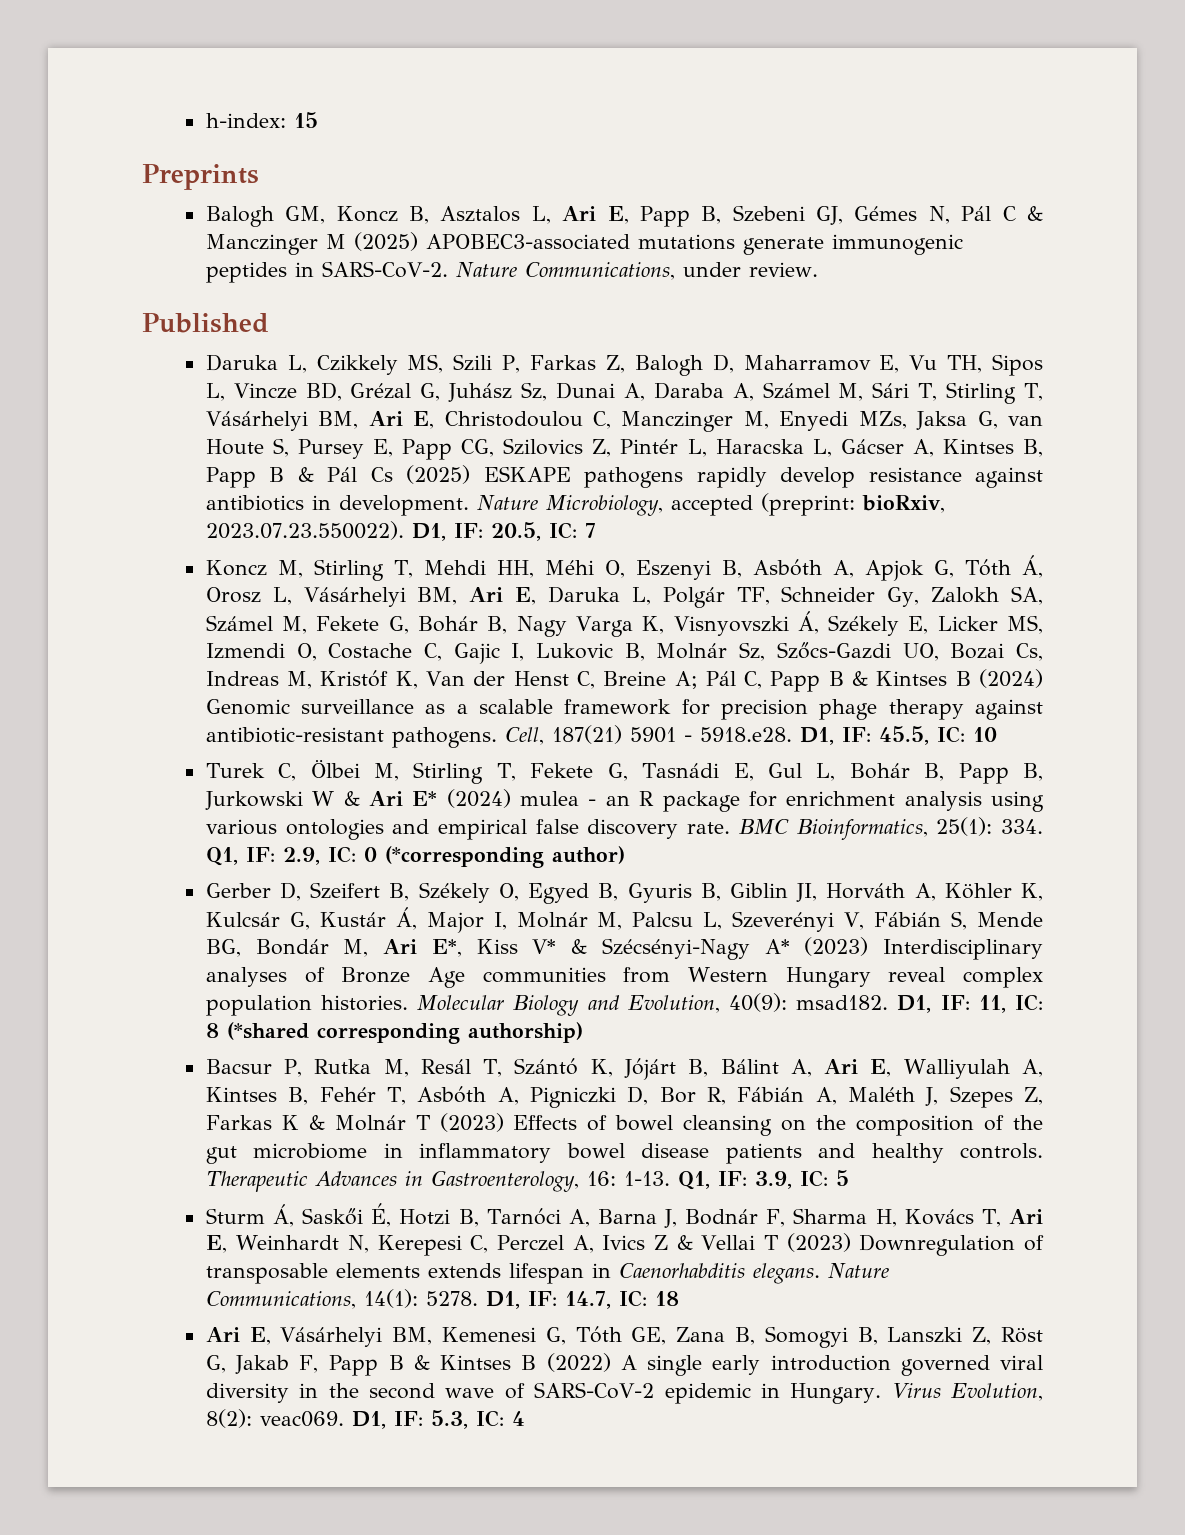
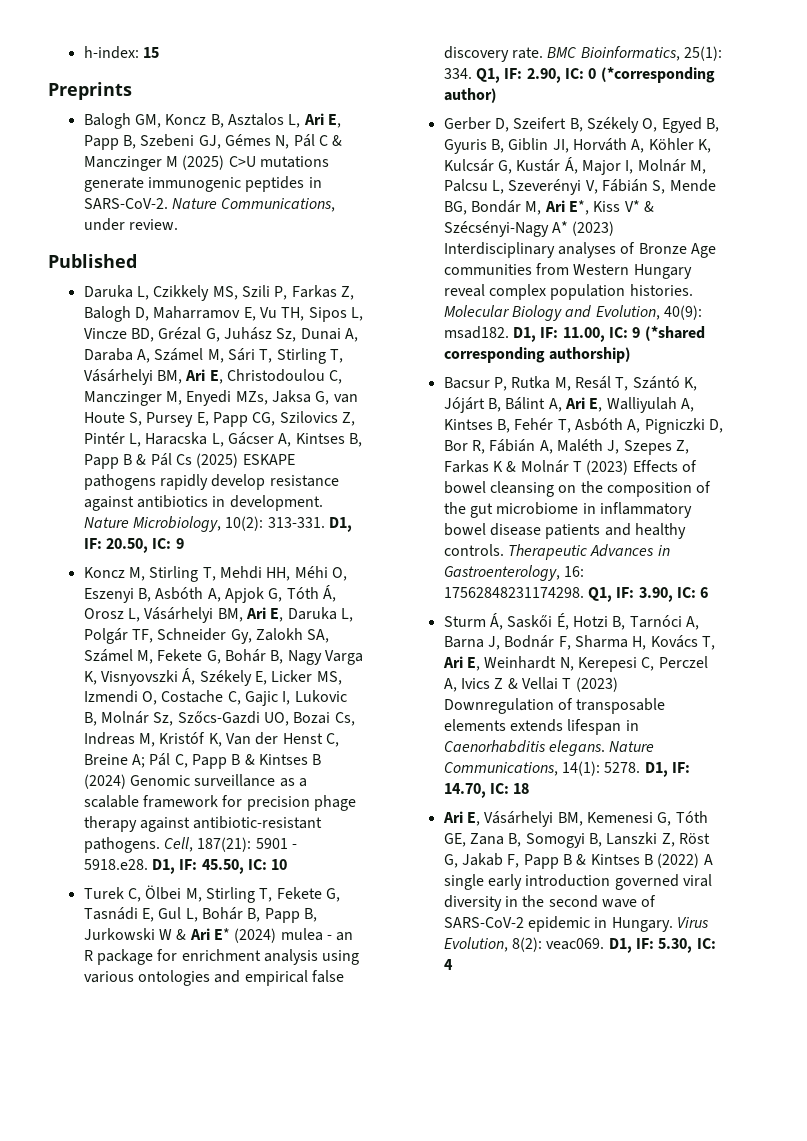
[425,234,630,250] APOBEC3-associated -> [228,156,256,167] C>U
[670,493,945,516] [205,521,596,541] accepted (preprint: bioRxiv, 2023.07.23.550022). D1, IF: 20.5, IC: 7 -> [225,516,353,532] [83,538,184,553] 10(2): 313-331. D1, IF: 20.50, IC: 9
[551,725,622,744] 187(21) -> [197,837,252,852] 187(21):
[878,726,929,745] 45.5, -> [201,859,244,874] 45.50,
[282,847,320,865] 2.9, -> [526,68,561,83] 2.90,
[978,994,1043,1013] [205,1023,219,1038] 11, IC: 8 -> [562,327,641,342] 11.00, IC: 9
[623,1170,849,1190] 1-13. Q1, IF: 3.9, IC: 5 -> [443,587,709,602] 17562848231174298. Q1, IF: 3.90, IC: 6
[564,1291,611,1309] 14.7, -> [443,783,486,798] 14.70,
[430,1410,468,1429] 5.3, -> [658,938,693,953] 5.30,

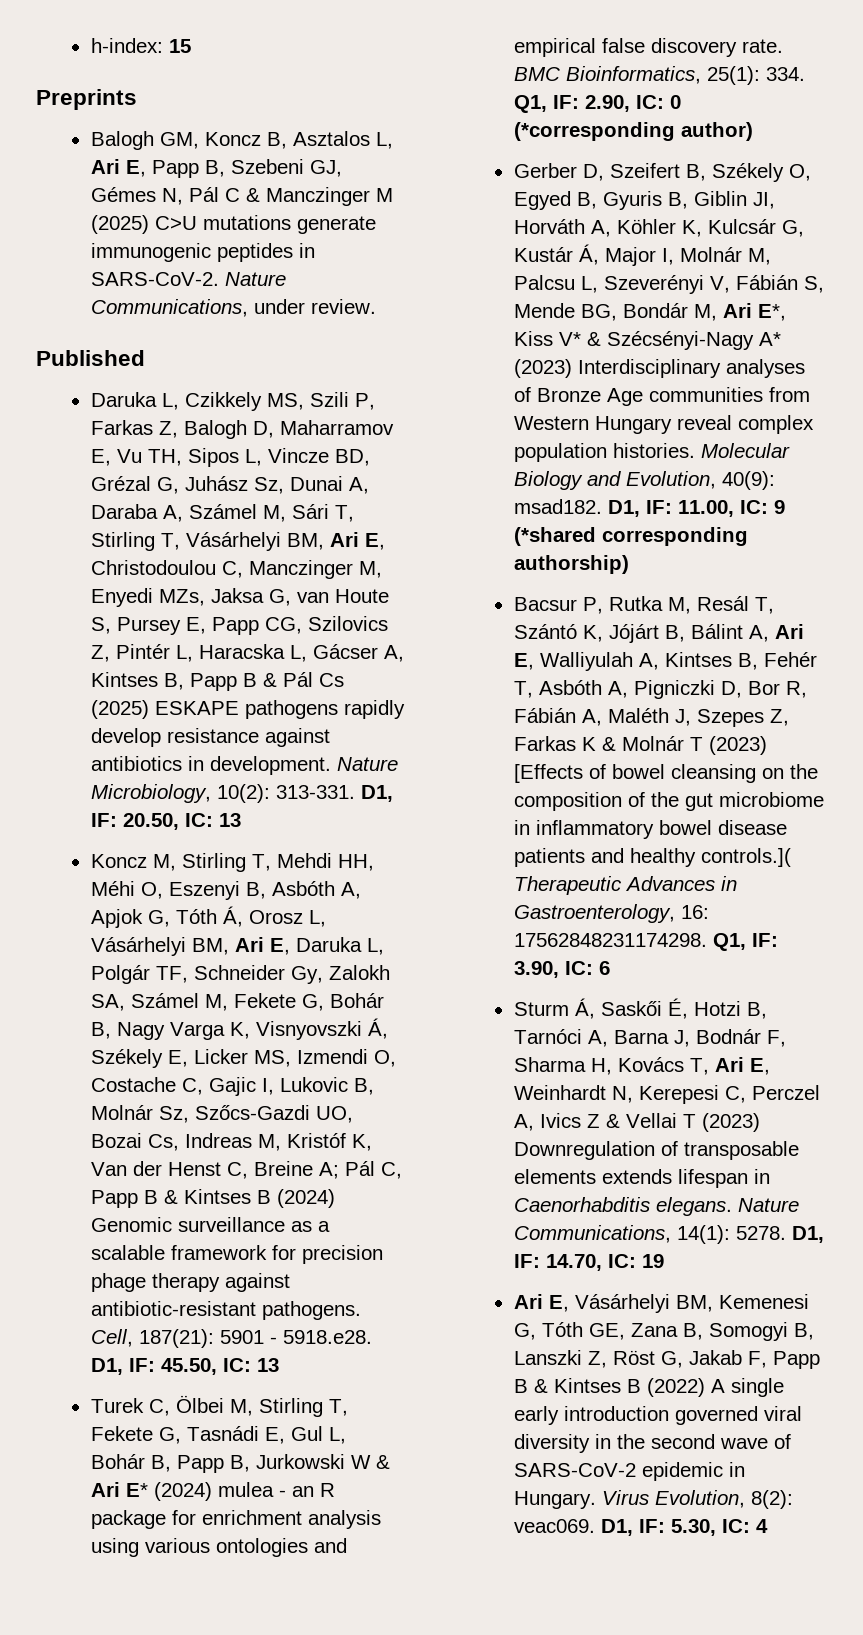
[175,538,184,549] 9 -> [218,813,241,827] 13
[271,859,288,870] 10 -> [256,1358,279,1372] 13
[632,460,678,472] Effects -> [513,764,583,783] [Effects
[443,544,504,556] controls. -> [700,848,791,867] controls.](
[513,783,530,794] 18 -> [641,1254,664,1268] 19

